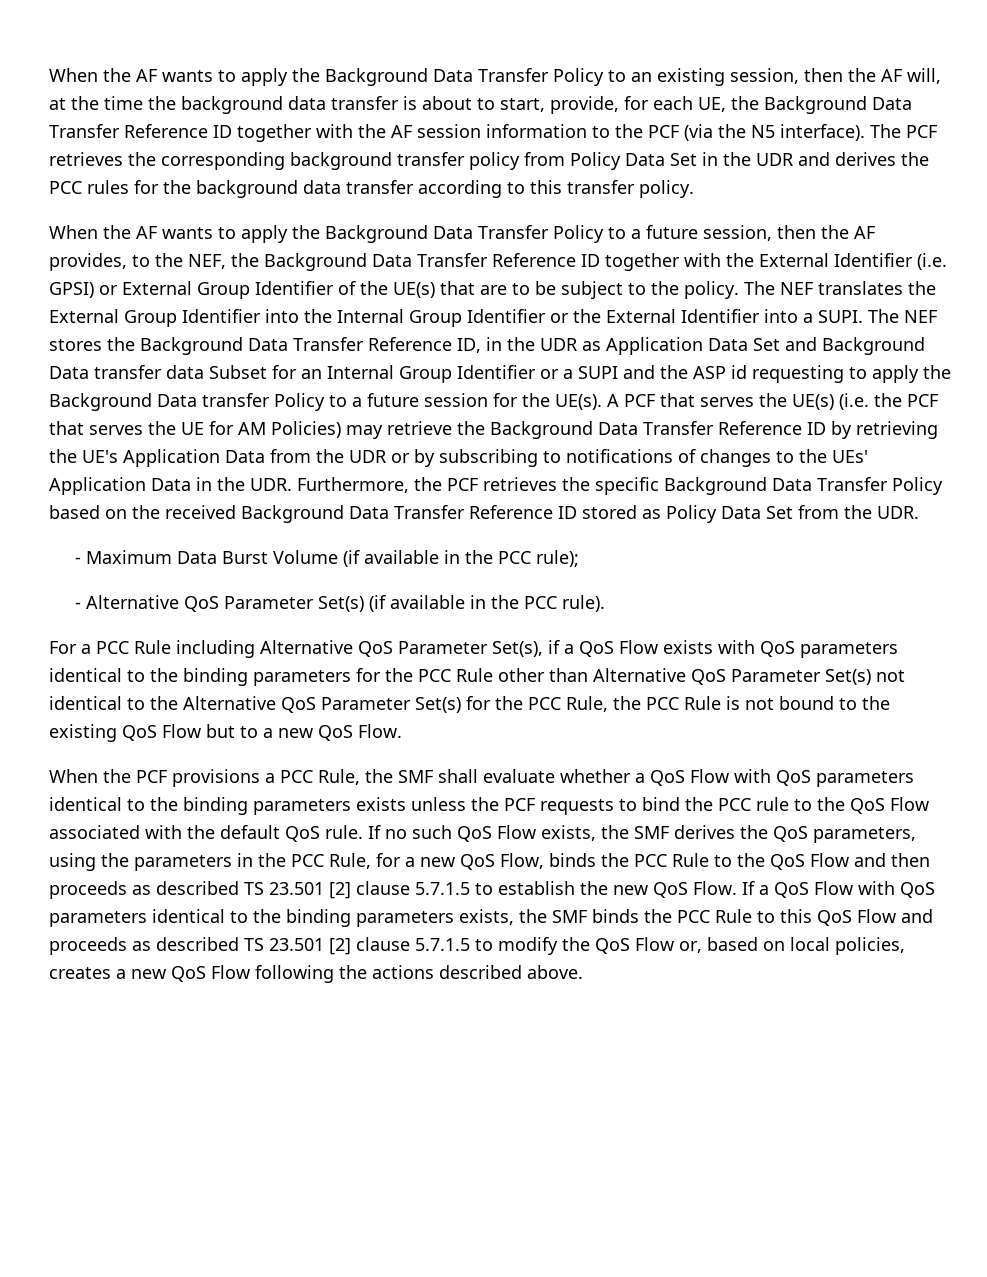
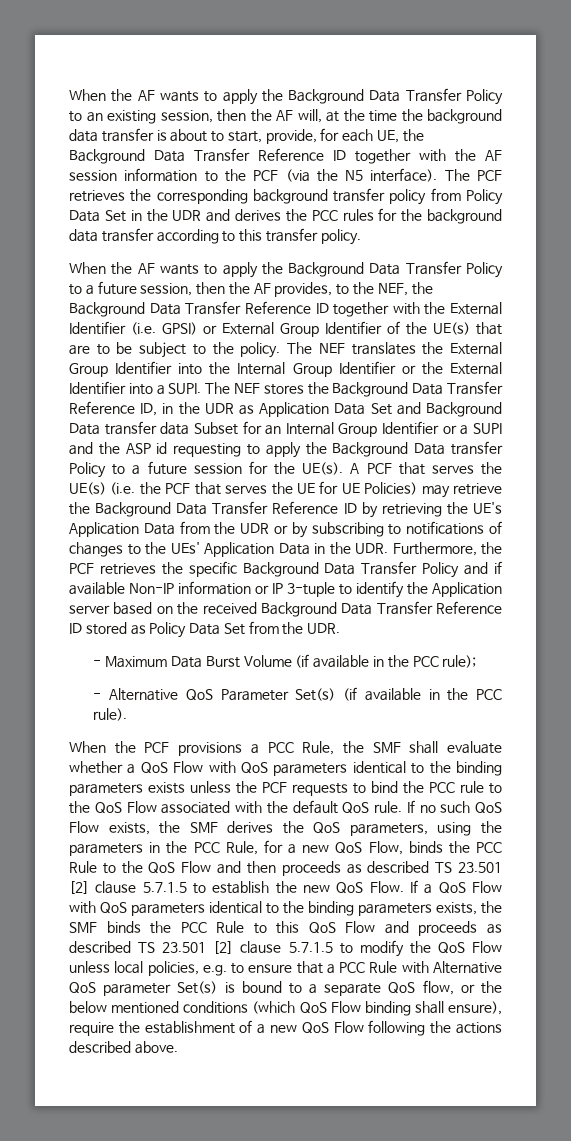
[238,422,266,435] AM -> [341,483,360,494] UE
(943, 486) none -> [464,561,502,575] [69,581,502,598] [69,605,110,614] and if available Non-IP information or IP 3-tuple to identify the Application server
[49,640,898,658] [49,668,905,686] [49,696,890,713] [49,724,402,742] // For a PCC Rule including Alternative QoS Parameter Set(s), if a QoS Flow exists with QoS parameters identical to the binding parameters for the PCC Rule other than Alternative QoS Parameter Set(s) not identical to the Alternative QoS Parameter Set(s) for the PCC Rule, the PCC Rule is not bound to the existing QoS Flow but to a new QoS Flow. -> (128, 714) none
[679,937,905,955] [49,967,111,979] or, based on local policies, creates -> [69,961,502,976] [69,980,503,996] [69,1001,502,1016] [69,1020,253,1036] unless local policies, e.g. to ensure that a PCC Rule with Alternative QoS parameter Set(s) is bound to a separate QoS flow, or the below mentioned conditions (which QoS Flow binding shall ensure), require the establishment of

